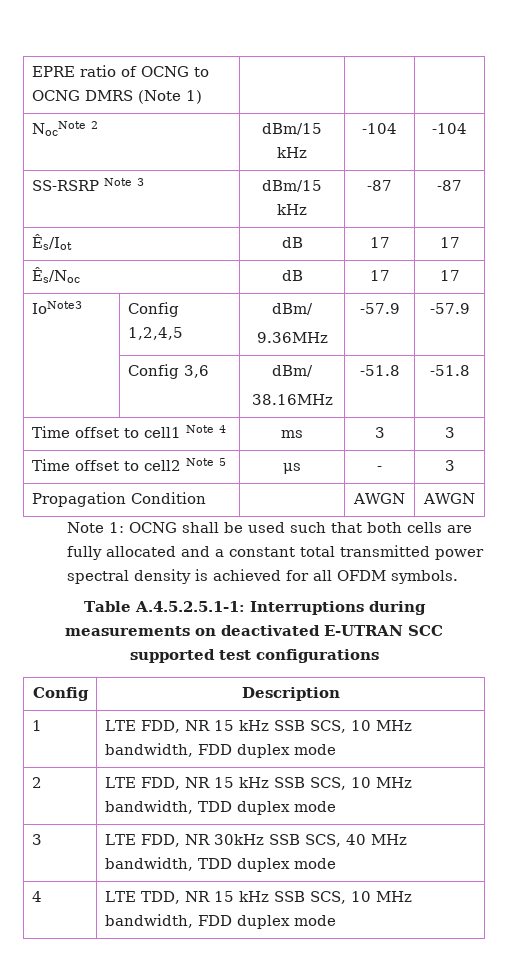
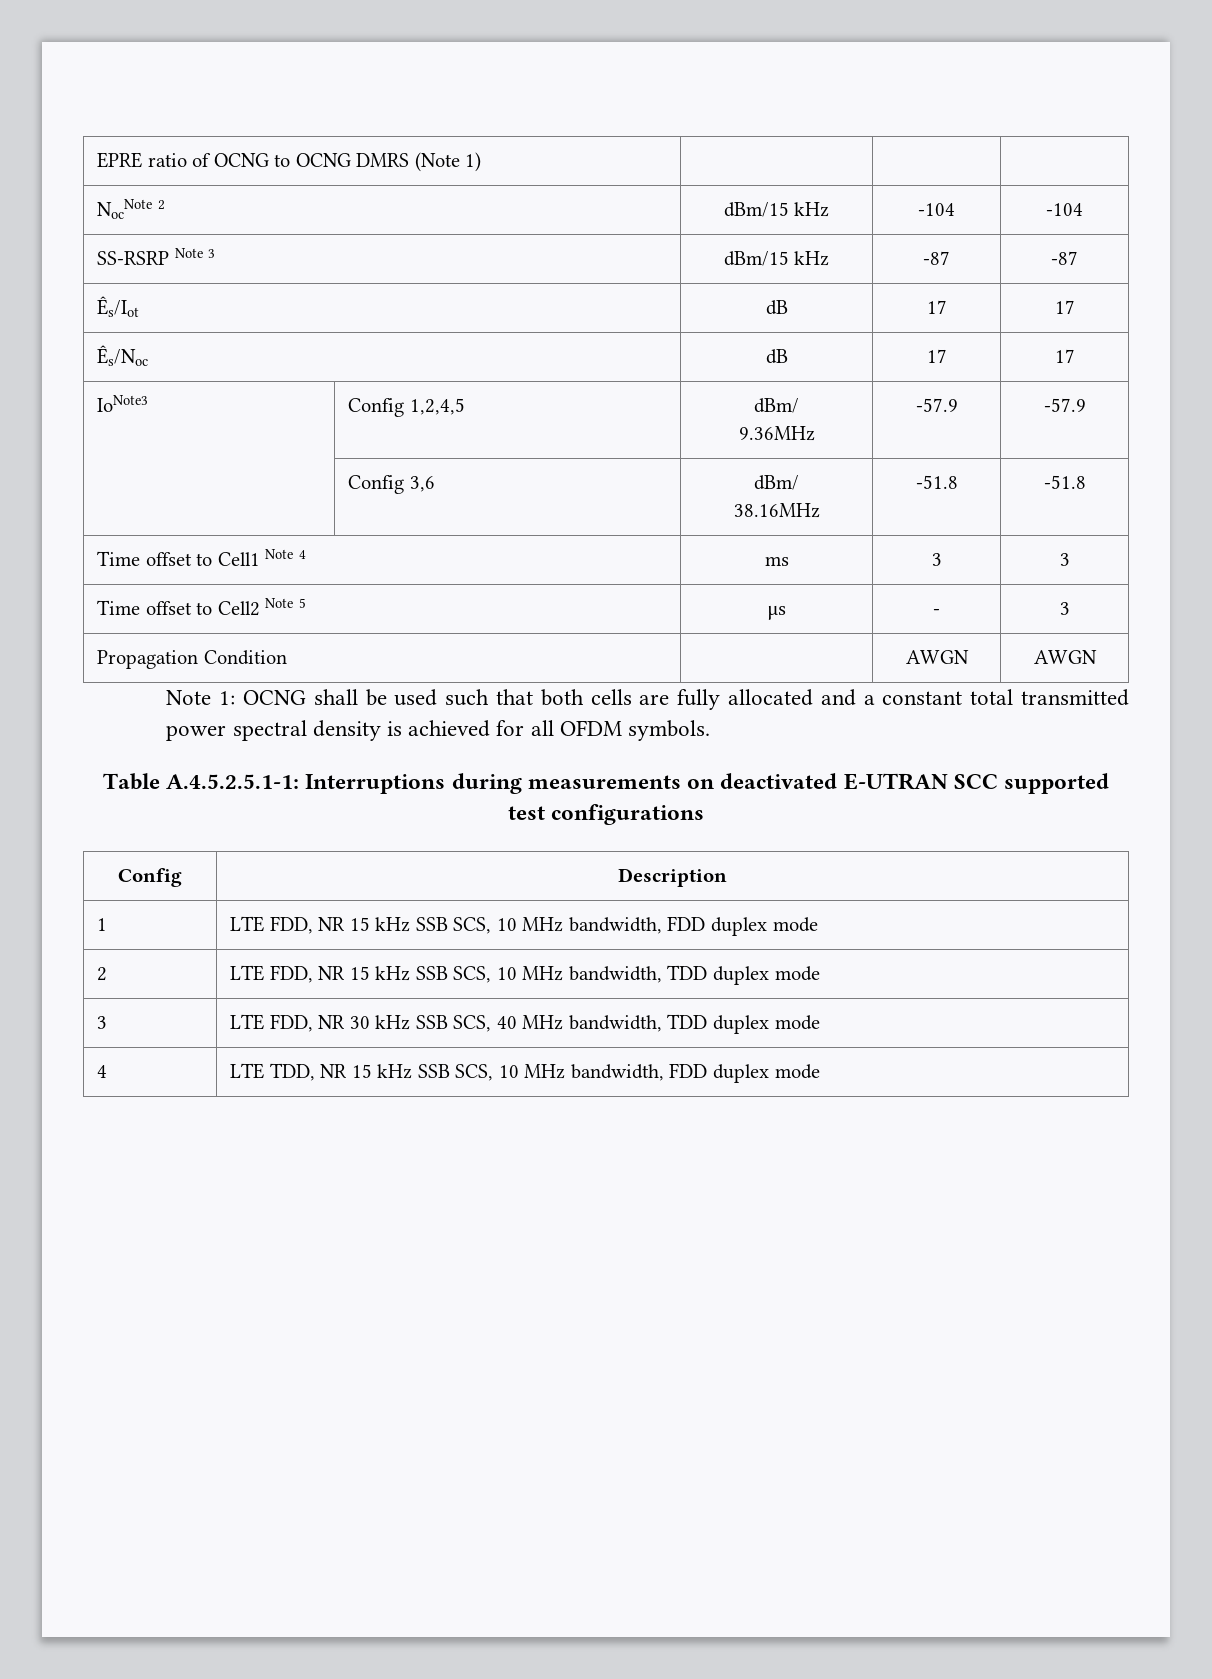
[143,427,181,438] cell1 -> [217,552,260,566] Cell1
[143,460,181,471] cell2 -> [217,601,260,616] Cell2
[213,834,264,845] 30kHz -> [349,1015,411,1030] 30 kHz

